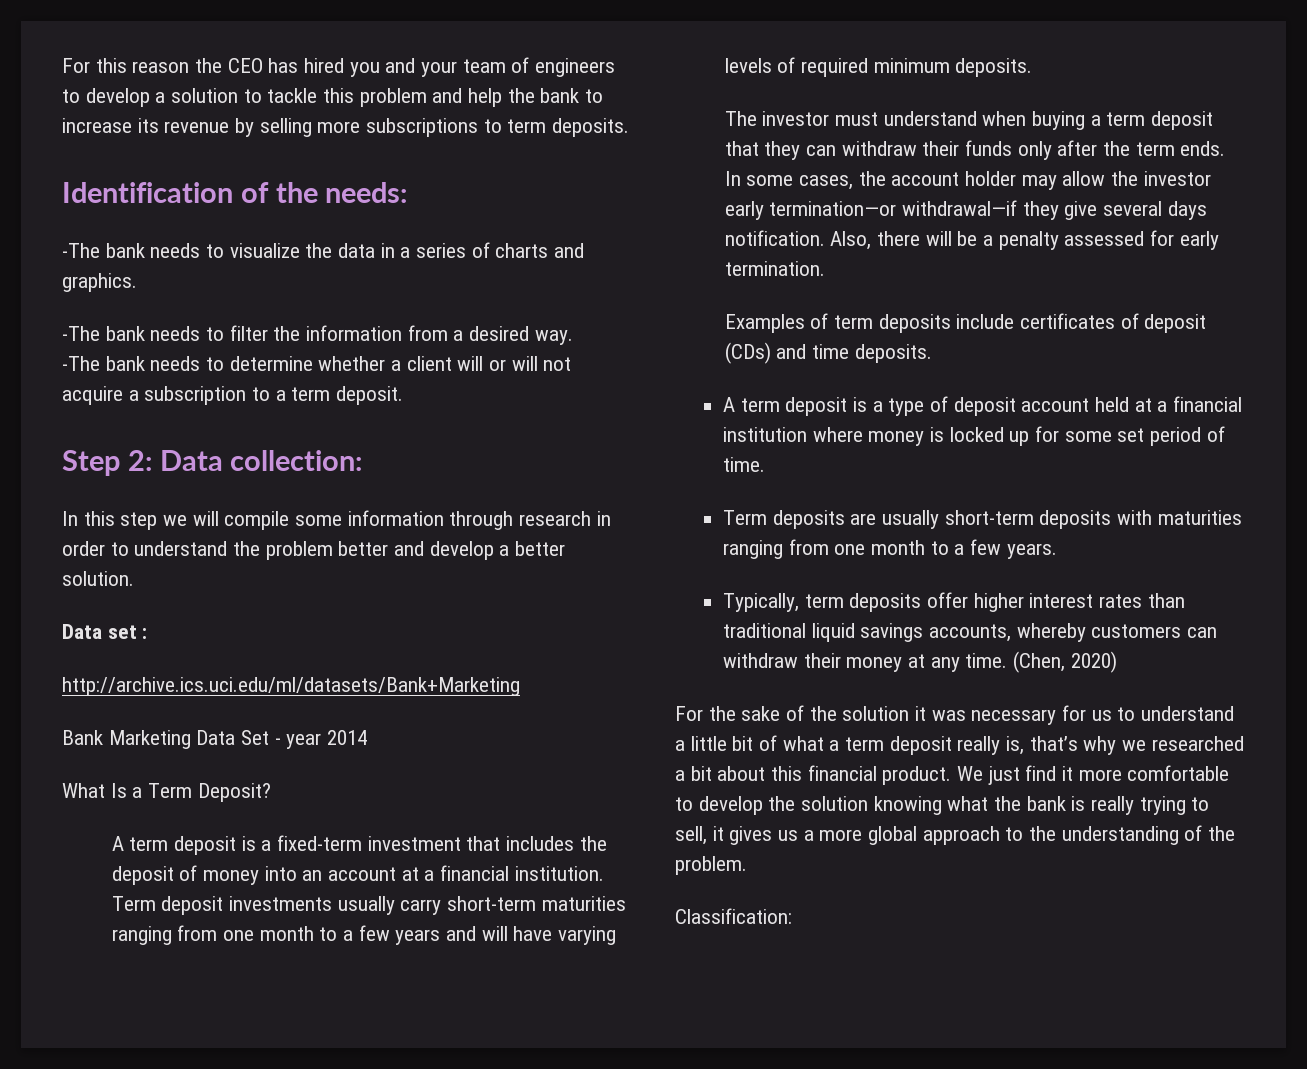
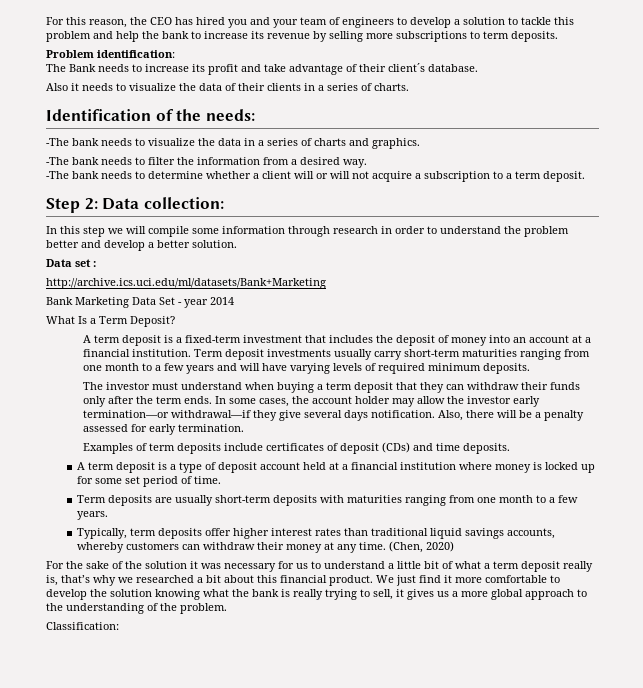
[132,61,190,73] reason -> [89,19,127,28] reason,
(630, 127) none -> [46,50,175,58] [46,63,478,75] [46,83,409,91] // Problem identification: // The Bank needs to increase its profit and take advantage of their client´s database. // Also it needs to visualize the data of their clients in a series of charts.

